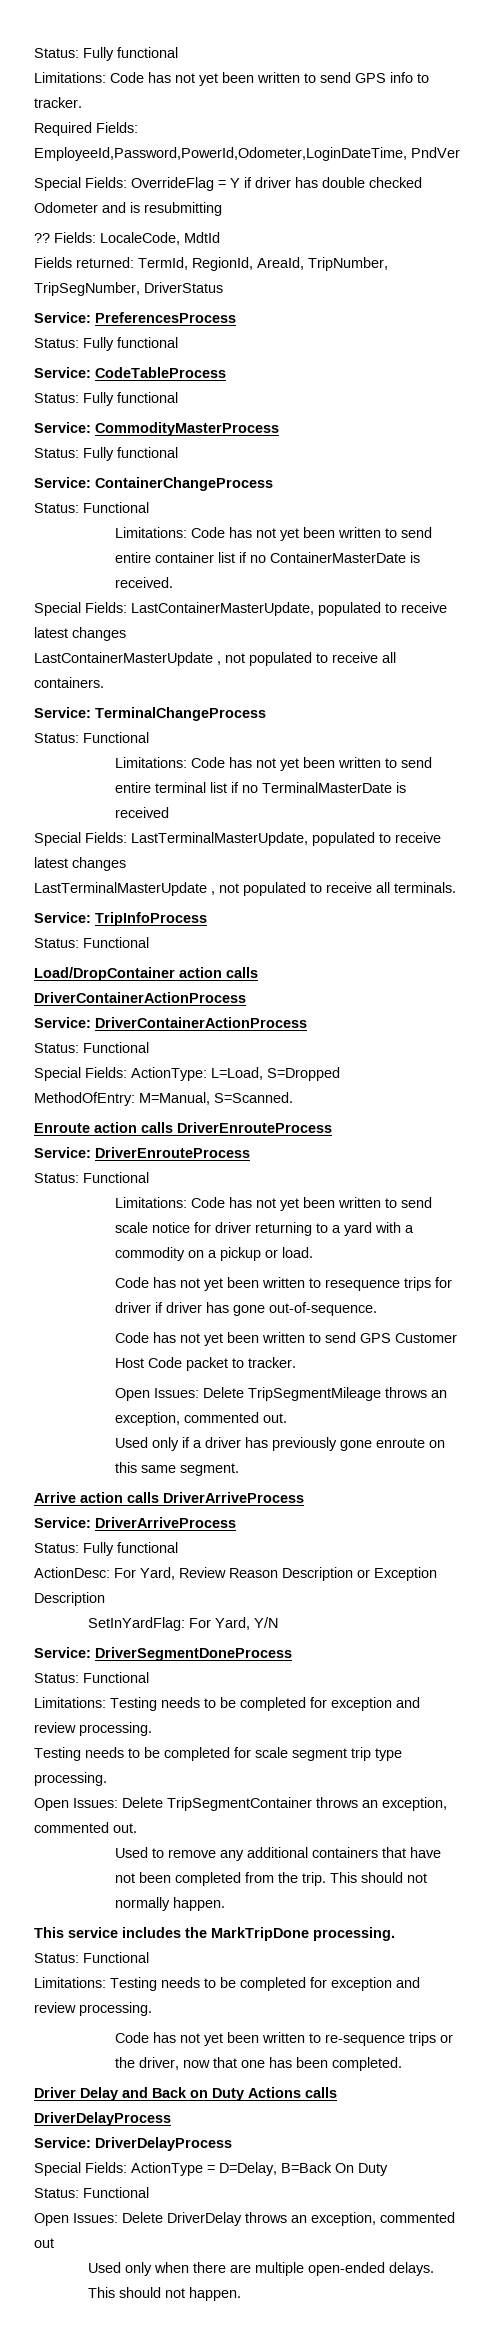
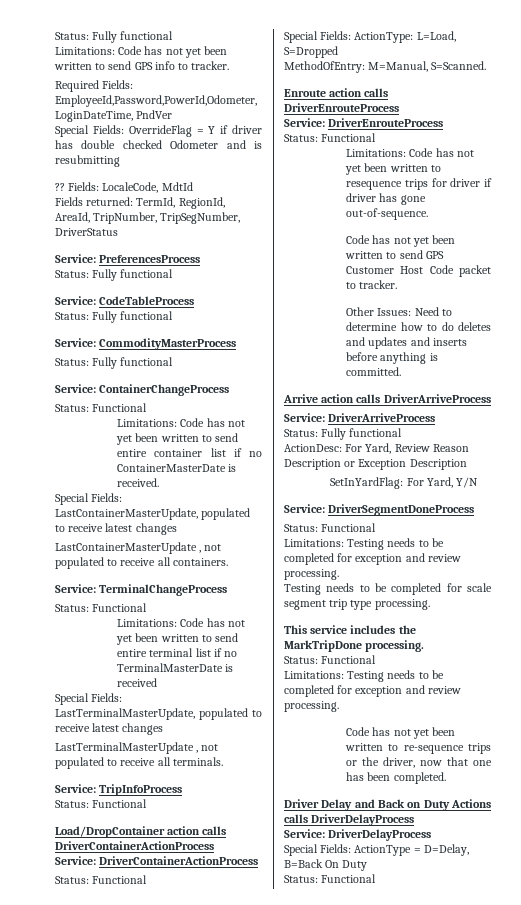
[401,1197,433,1208] [115,1222,415,1236] [115,1247,314,1261] [115,1277,322,1291] send scale notice for driver returning to a yard with a commodity on a pickup or load. // Code has not yet been written to -> (441, 168) none
[115,1387,448,1401] [115,1412,288,1426] [115,1437,446,1451] [115,1462,240,1476] Open Issues: Delete TripSegmentMileage throws an exception, commented out. // Used only if a driver has previously gone enroute on this same segment. -> [346,307,452,316] [346,322,491,331] [346,337,467,349] [346,352,438,364] [346,367,402,376] Other Issues: Need to determine how to do deletes and updates and inserts before anything is committed.
[34,1797,447,1811] [34,1822,137,1833] [115,1847,442,1861] [115,1872,428,1886] [115,1897,226,1911] // Open Issues: Delete TripSegmentContainer throws an exception, commented out. // Used to remove any additional containers that have not been completed from the trip. This should not normally happen. -> (430, 604) none
[34,2212,455,2226] [34,2238,54,2248] [88,2262,435,2276] [88,2287,242,2301] // Open Issues: Delete DriverDelay throws an exception, commented out // Used only when there are multiple open-ended delays. This should not happen. -> (377, 878) none

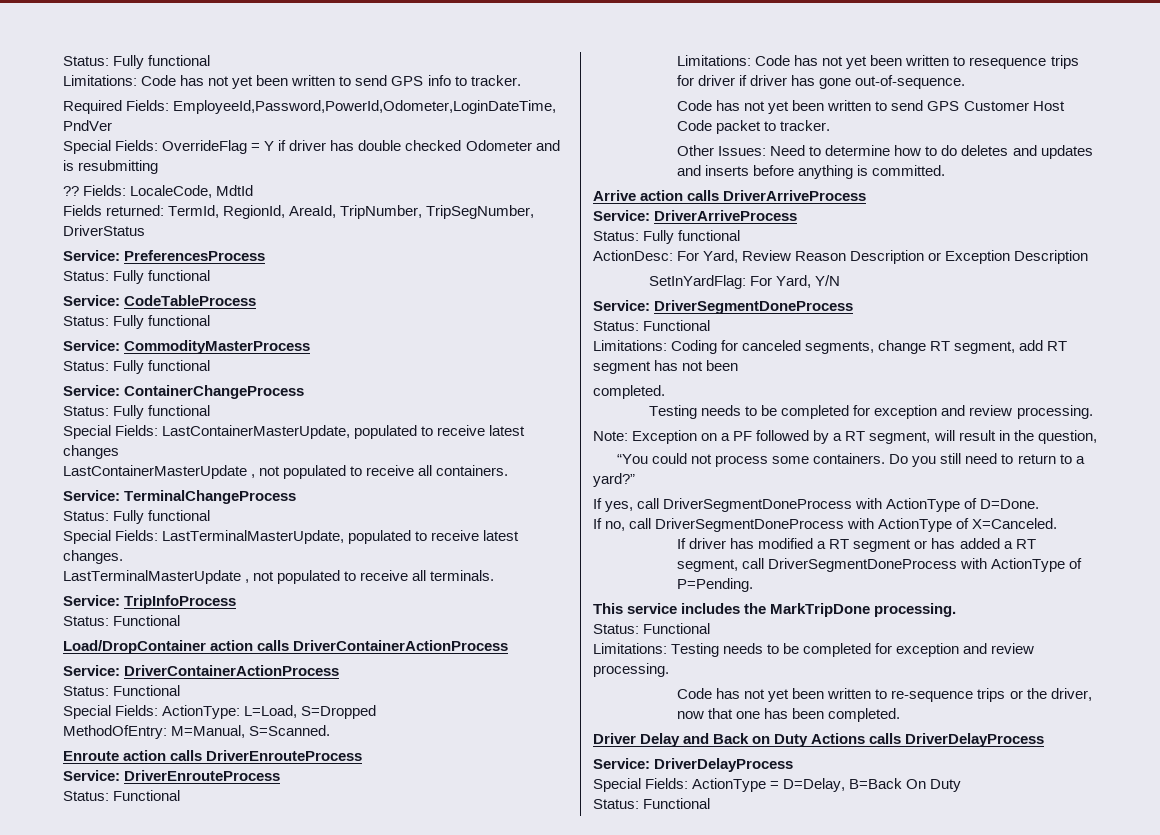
[92,403,148,412] [117,418,245,427] [116,433,239,445] [117,448,262,457] [117,464,237,472] [117,478,160,487] Functional // Limitations: Code has not yet been written to send entire container list if no ContainerMasterDate is received. -> [113,405,211,419] Fully functional
[92,603,148,612] [117,618,245,627] [116,633,239,645] [117,648,238,657] [117,663,234,672] [117,678,158,687] Functional // Limitations: Code has not yet been written to send entire terminal list if no TerminalMasterDate is received -> [113,510,211,524] Fully functional
[122,723,164,735] changes -> [63,550,123,564] changes.
(344, 543) none -> [671,340,1068,354] [593,360,739,374] [593,385,665,399] Coding for canceled segments, change RT segment, add RT segment has not been // completed. //
[284,583,492,595] [284,599,430,610] Testing needs to be completed for scale segment trip type processing. -> [593,430,1097,444] [616,453,1085,467] [593,473,635,487] [593,498,1040,512] [593,518,1058,532] [677,538,1036,552] [677,558,1083,572] [677,578,754,592] Note: Exception on a PF followed by a RT segment, will result in the question, // “You could not process some containers. Do you still need to return to a yard?” // If yes, call DriverSegmentDoneProcess with ActionType of D=Done. // If no, call DriverSegmentDoneProcess with ActionType of X=Canceled. // If driver has modified a RT segment or has added a RT segment, call DriverSegmentDoneProcess with ActionType of P=Pending.

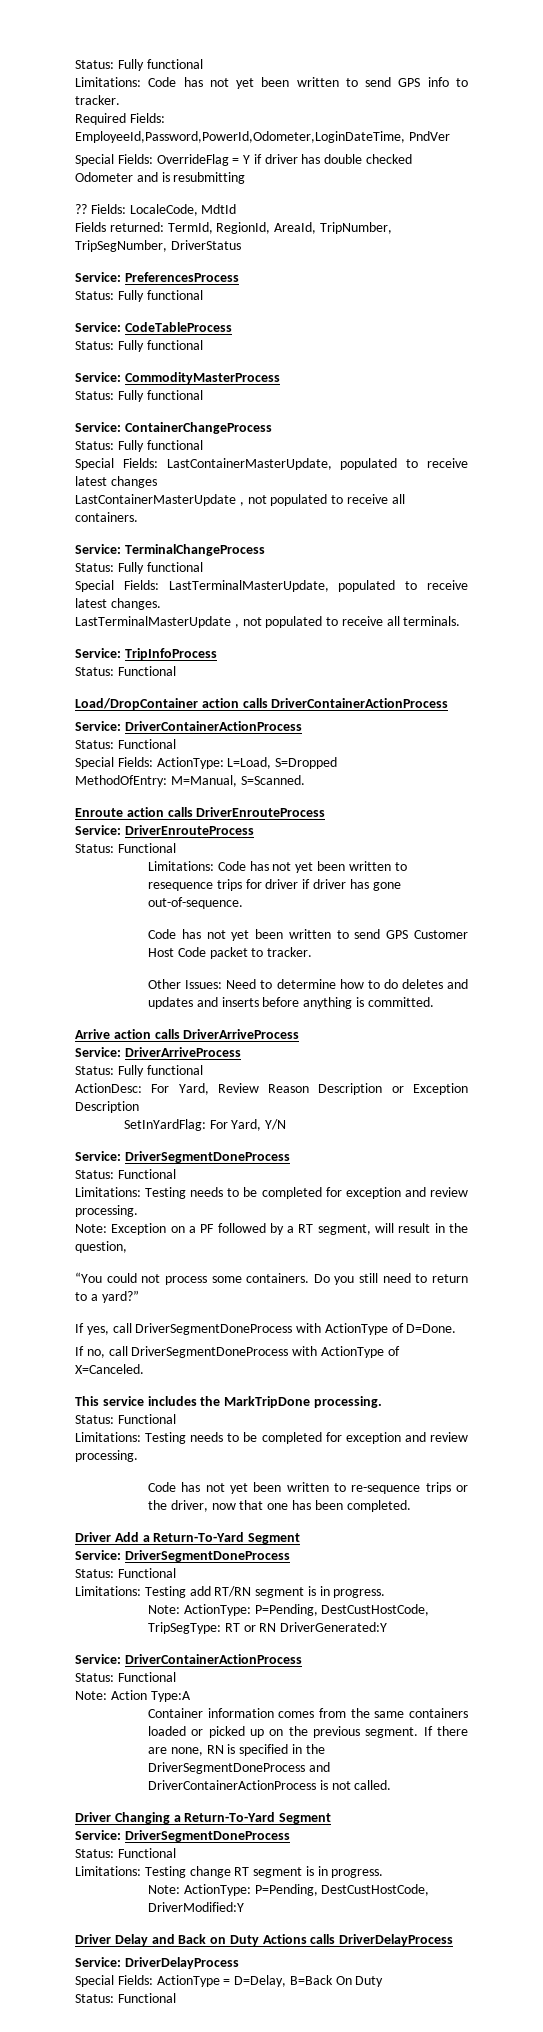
[671,340,1068,354] [593,360,739,374] [593,385,665,399] Coding for canceled segments, change RT segment, add RT segment has not been // completed. // -> (141, 1192) none
[677,538,1036,552] [677,558,1083,572] [677,578,754,592] // If driver has modified a RT segment or has added a RT segment, call DriverSegmentDoneProcess with ActionType of P=Pending. -> (144, 1369) none
(901, 715) none -> [75,1532,301,1544] [75,1550,290,1562] [75,1568,176,1578] [75,1586,386,1598] [148,1604,430,1616] [148,1622,388,1634] [75,1654,302,1664] [75,1672,176,1682] [75,1690,191,1702] [148,1708,468,1718] [148,1726,468,1738] [148,1744,325,1756] [148,1762,330,1774] [148,1780,392,1790] [75,1812,332,1824] [75,1830,290,1842] [75,1848,176,1858] [75,1866,384,1878] [148,1884,430,1896] [148,1902,245,1912] // Driver Add a Return-To-Yard Segment // Service: DriverSegmentDoneProcess // Status: Functional // Limitations: Testing add RT/RN segment is in progress. // Note: ActionType: P=Pending, DestCustHostCode, TripSegType: RT or RN DriverGenerated:Y // Service: DriverContainerActionProcess // Status: Functional // Note: Action Type:A // Container information comes from the same containers loaded or picked up on the previous segment. If there are none, RN is specified in the DriverSegmentDoneProcess and DriverContainerActionProcess is not called. // Driver Changing a Return-To-Yard Segment // Service: DriverSegmentDoneProcess // Status: Functional // Limitations: Testing change RT segment is in progress. // Note: ActionType: P=Pending, DestCustHostCode, DriverModified:Y

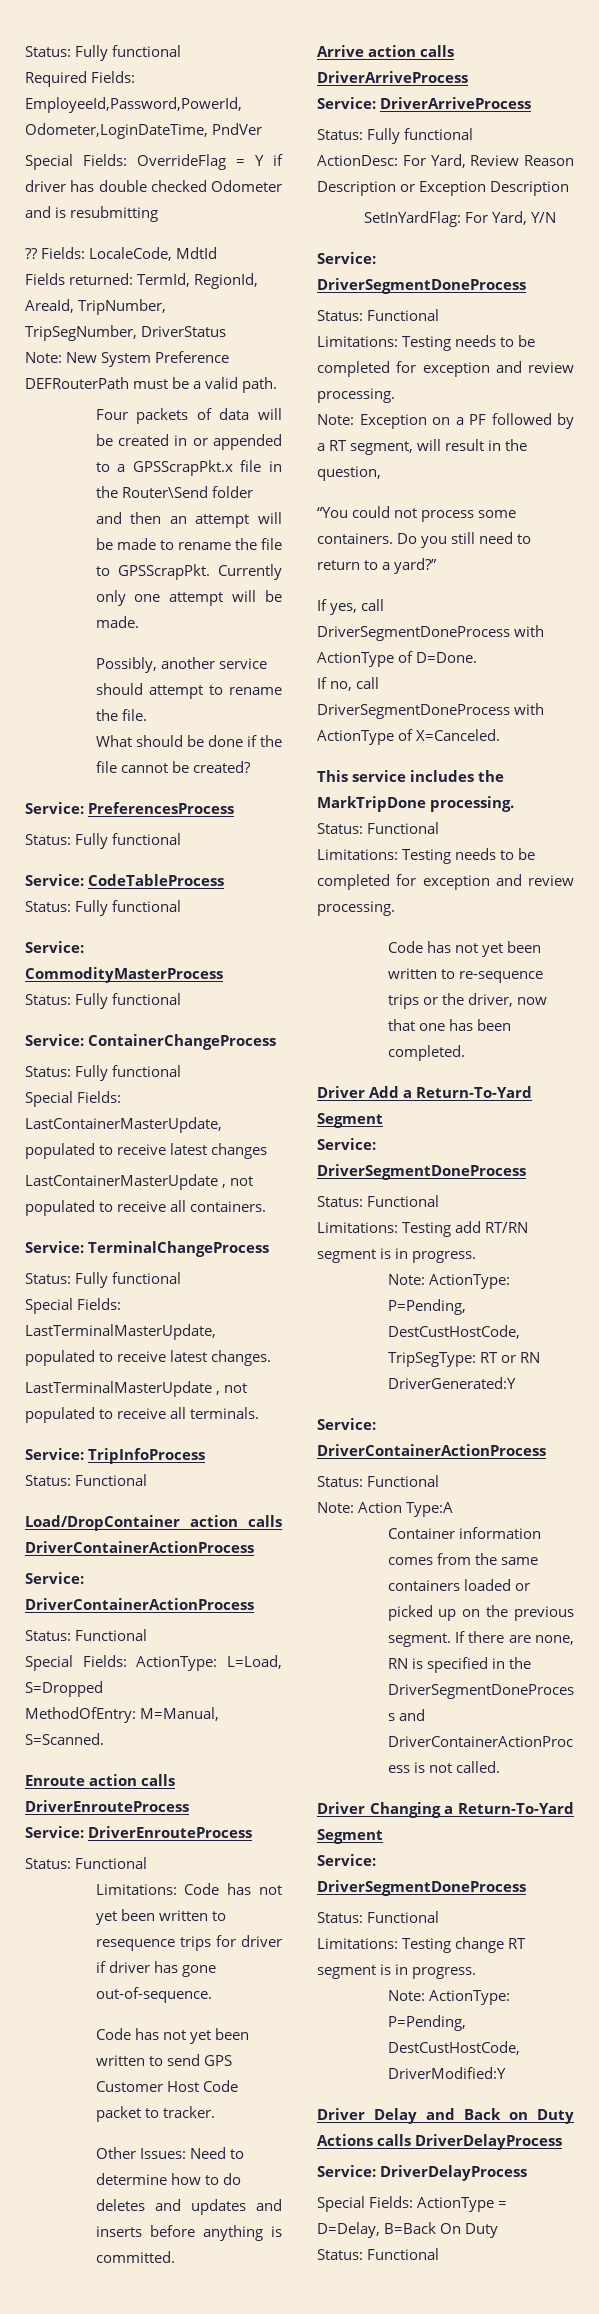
[75,59,203,71] [75,77,468,89] [75,95,120,105] Status: Fully functional // Limitations: Code has not yet been written to send GPS info to tracker. -> [25,45,182,61] Status: Fully functional
(241, 245) none -> [25,351,230,367] [25,377,278,393] [95,408,283,424] [95,434,283,450] [95,460,283,476] [95,486,253,498] [95,512,283,528] [95,538,282,550] [95,564,282,580] [95,590,283,606] [95,616,139,628] [95,657,267,673] [95,683,282,699] [95,709,147,721] [95,735,282,747] [95,761,251,773] // Note: New System Preference DEFRouterPath must be a valid path. // Four packets of data will be created in or appended to a GPSScrapPkt.x file in the Router\Send folder and then an attempt will be made to rename the file to GPSScrapPkt. Currently only one attempt will be made. // Possibly, another service should attempt to rename the file. // What should be done if the file cannot be created?

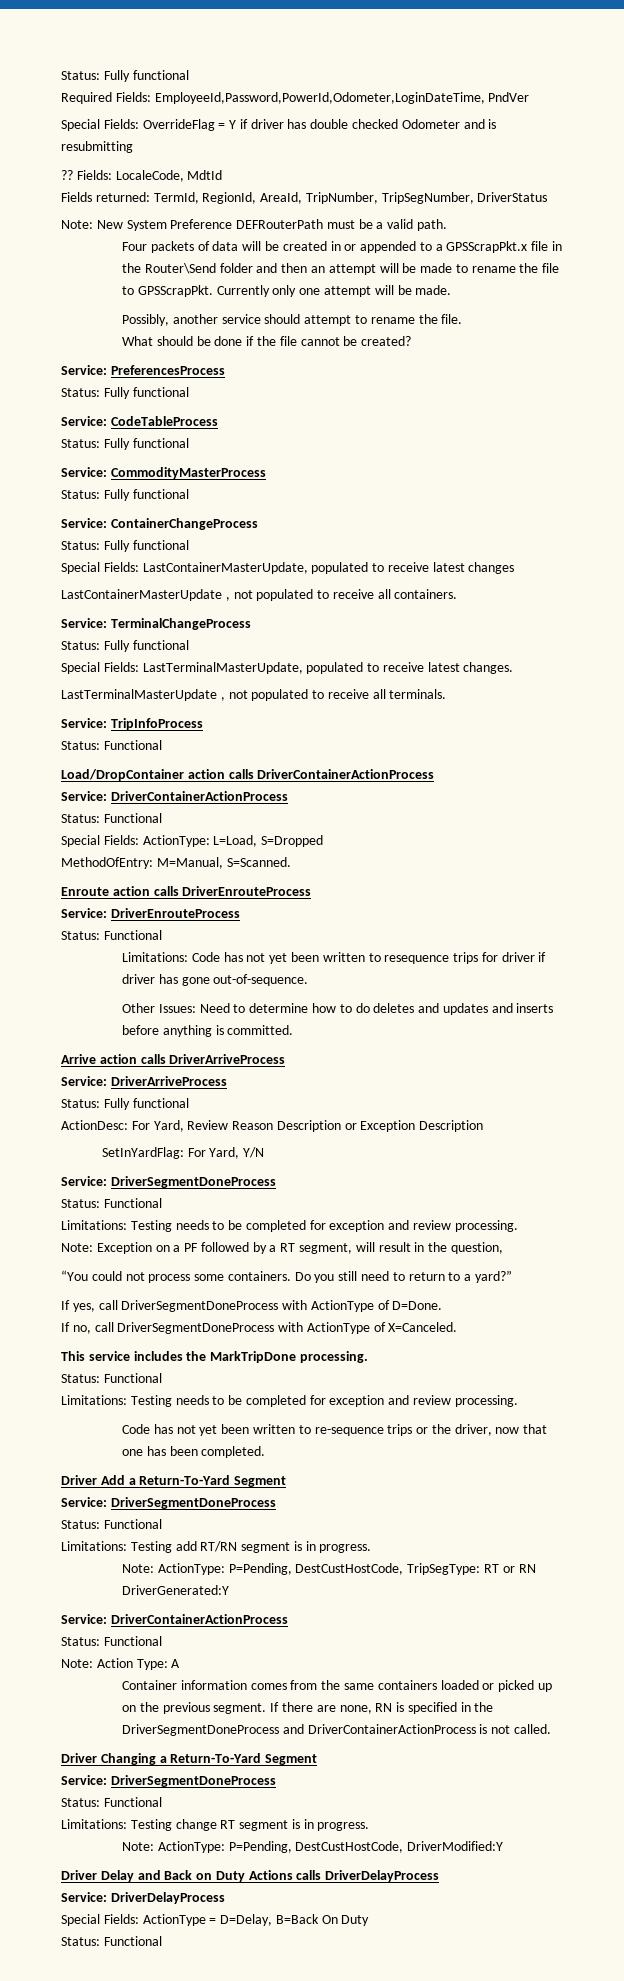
[95,2028,249,2044] [95,2054,232,2066] [95,2080,238,2092] [95,2106,215,2122] // Code has not yet been written to send GPS Customer Host Code packet to tracker. -> (309, 980) none
[406,1502,454,1517] Type:A -> [136,1659,181,1670] Type: A

